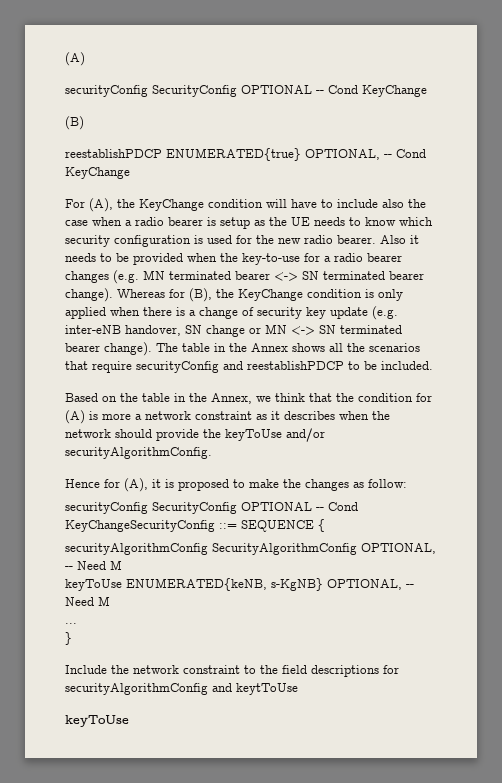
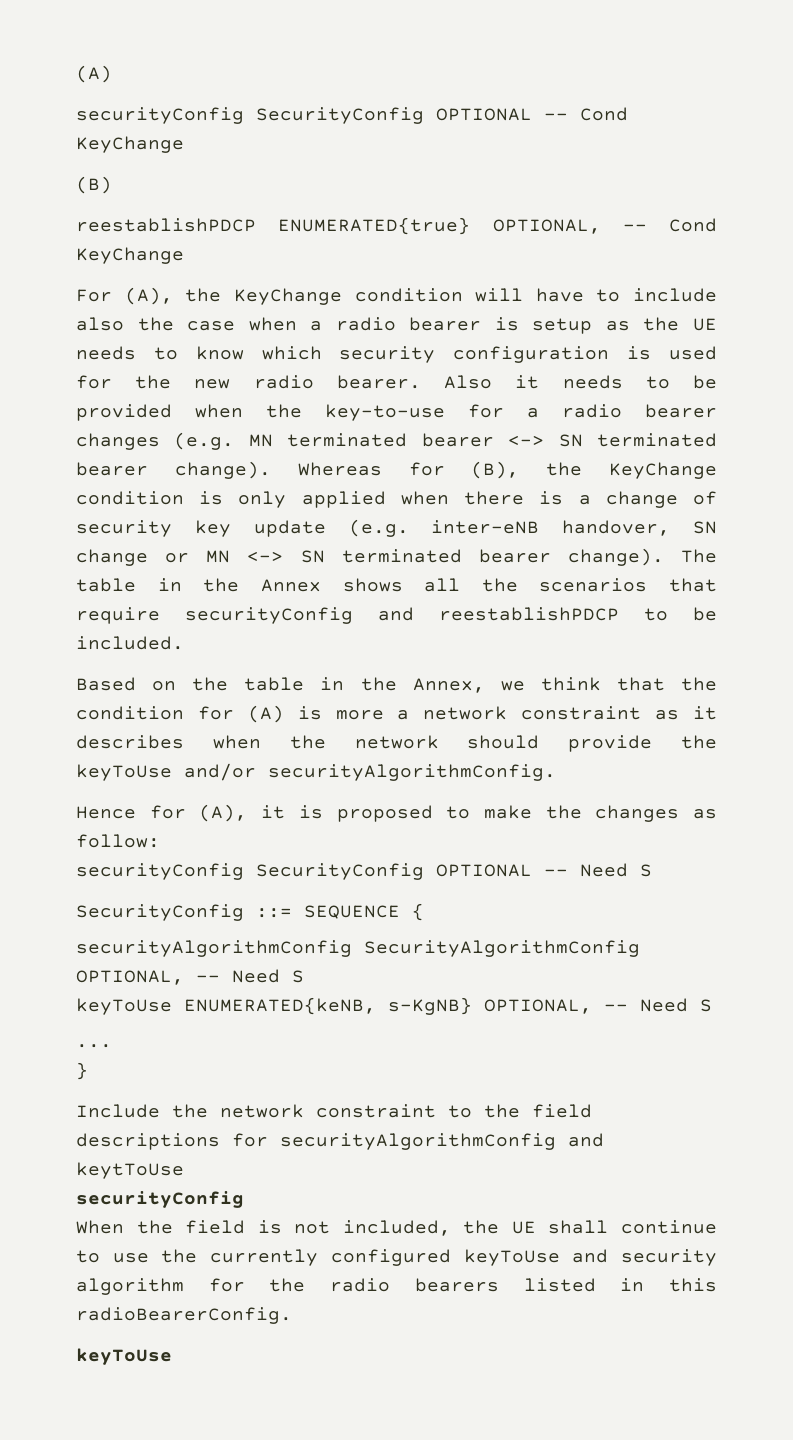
[328,502,358,511] [65,520,215,532] Cond KeyChangeSecurityConfig -> [580,863,652,877] [76,904,244,921] Need S // SecurityConfig
[110,560,122,570] M -> [292,970,304,983] S
[98,596,110,606] M -> [700,999,712,1012] S
(298, 689) none -> [76,1191,244,1208] [76,1220,717,1236] [76,1249,717,1266] [76,1278,717,1295] [76,1307,292,1324] // securityConfig // When the field is not included, the UE shall continue to use the currently configured keyToUse and security algorithm for the radio bearers listed in this radioBearerConfig.

